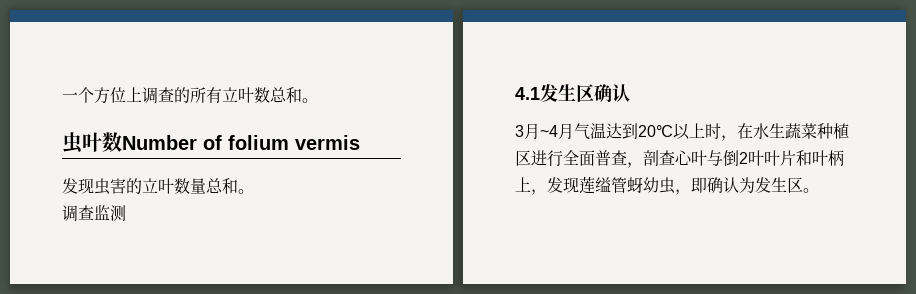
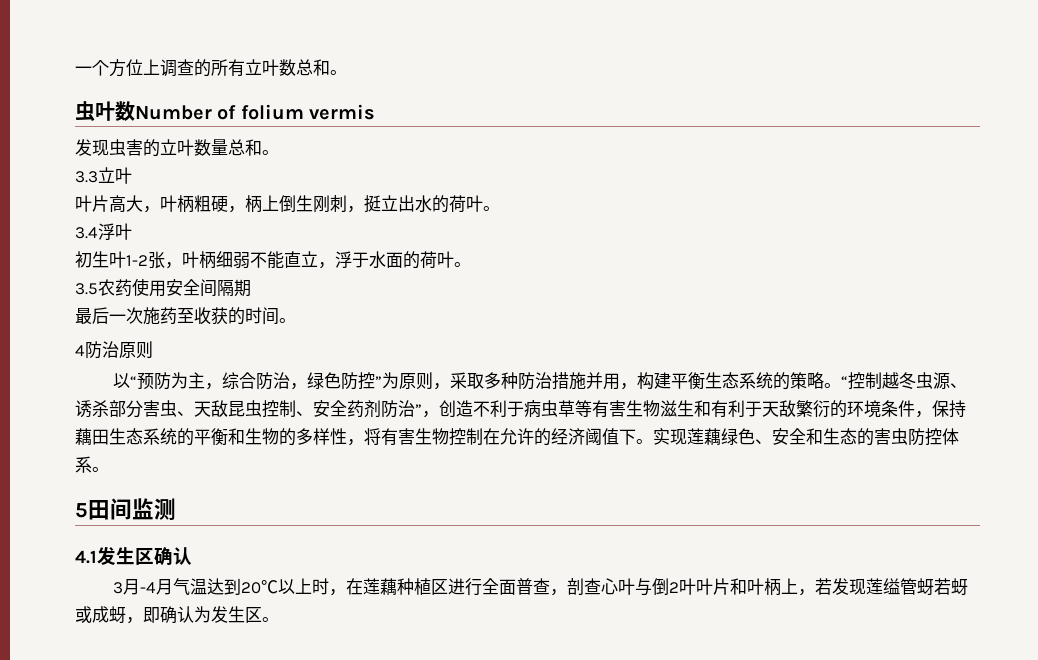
[62,205,94,222] 调查 -> [75,167,132,184] [75,195,500,213] [75,223,132,240] [75,251,471,269] [75,278,251,297] [75,307,296,325] [75,341,153,359] [112,372,967,390] [75,400,966,418] [75,428,959,446] [75,456,109,473] [75,498,132,520] 3.3立叶 // 叶片高大，叶柄粗硬，柄上倒生刚刺，挺立出水的荷叶。 // 3.4浮叶 // 初生叶1-2张，叶柄细弱不能直立，浮于水面的荷叶。 // 3.5农药使用安全间隔期 // 最后一次施药至收获的时间。 // 4防治原则 // 以“预防为主，综合防治，绿色防控”为原则，采取多种防治措施并用，构建平衡生态系统的策略。“控制越冬虫源、诱杀部分害虫、天敌昆虫控制、安全药剂防治”，创造不利于病虫草等有害生物滋生和有利于天敌繁衍的环境条件，保持藕田生态系统的平衡和生物的多样性，将有害生物控制在允许的经济阈值下。实现莲藕绿色、安全和生态的害虫防控体系。 // 5田间
[540,125,558,137] ~4 -> [139,582,156,593] -4
[753,123,817,139] 水生蔬菜 -> [362,578,397,595] 莲藕
(547, 192) none -> [814,578,832,595] 若
[643,177,675,194] 幼虫 -> [933,578,968,595] [75,606,126,623] 若蚜或成蚜

